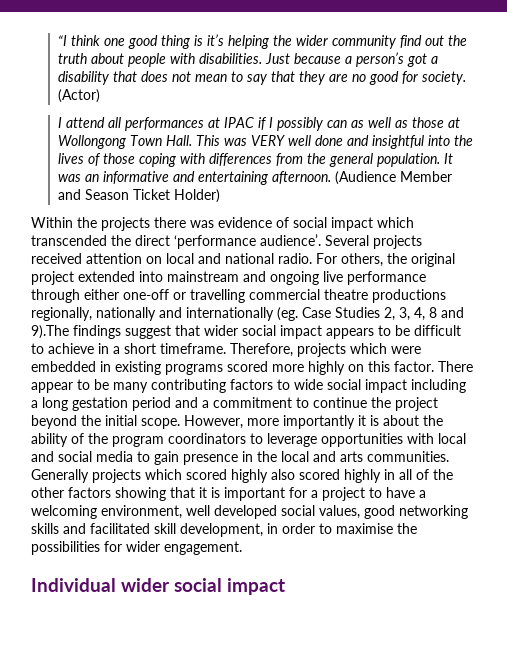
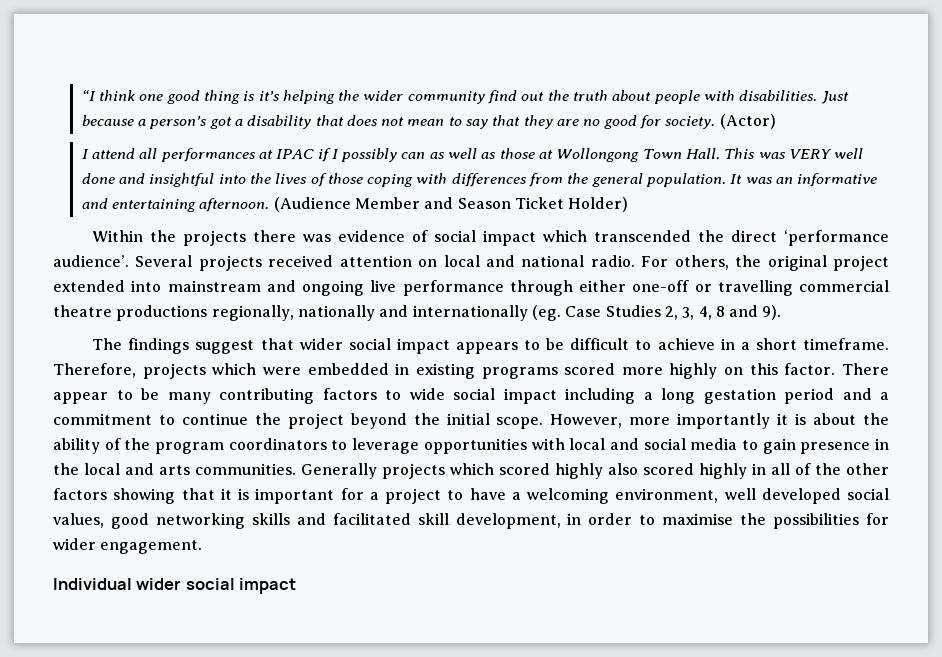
[31,325,69,339] 9).The -> [762,305,782,320] [92,338,123,350] 9). // The

